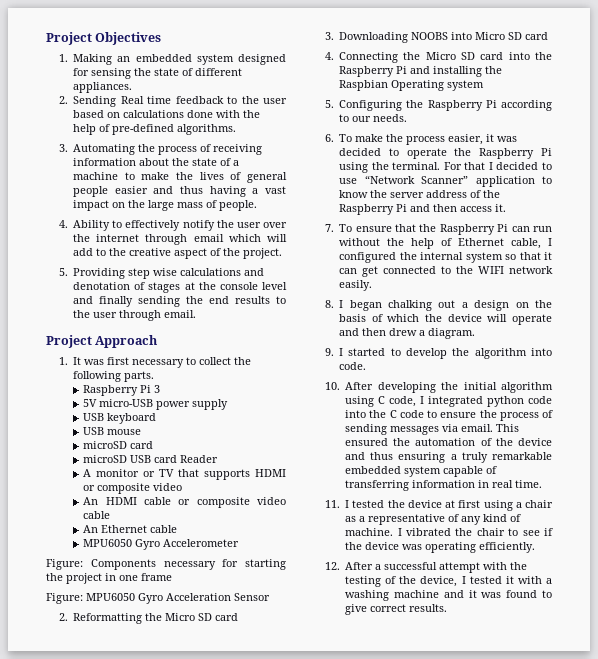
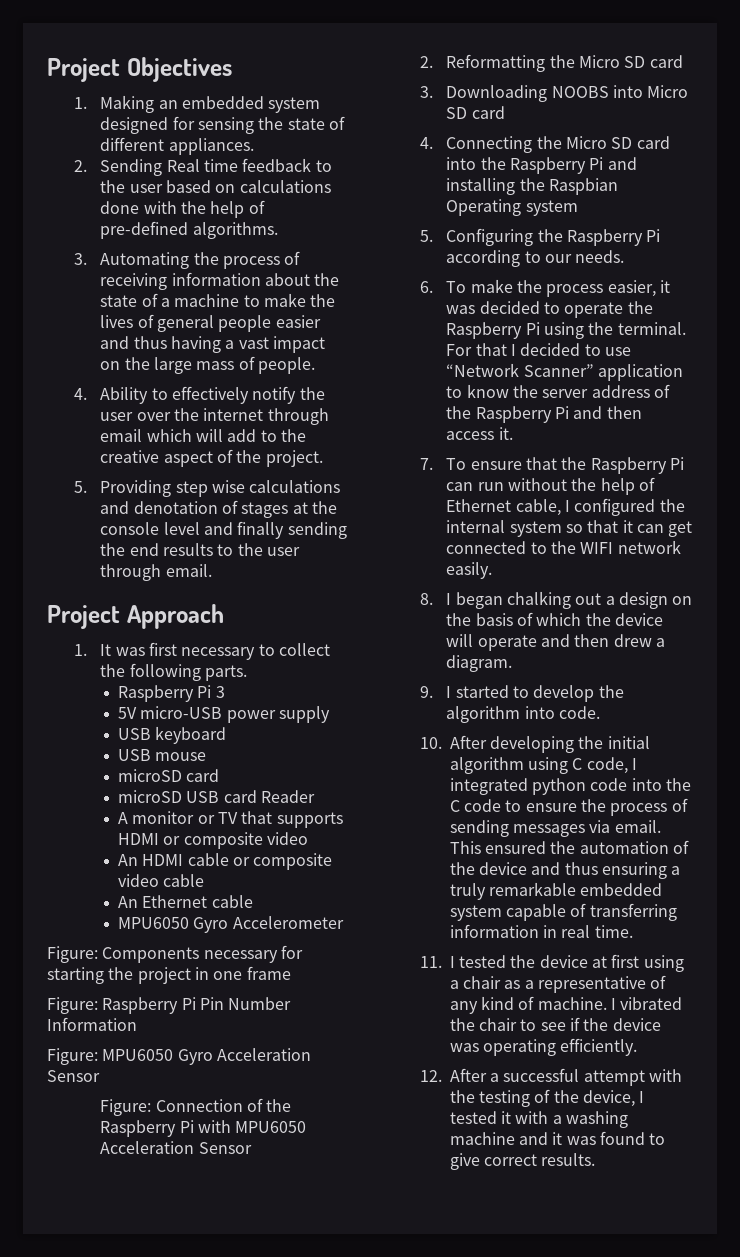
(172, 577) none -> [47,997,292,1014] [47,1017,137,1031] // Figure: Raspberry Pi Pin Number Information
(270, 597) none -> [100,1098,292,1116] [100,1120,307,1137] [100,1141,252,1154] // Figure: Connection of the Raspberry Pi with MPU6050 Acceleration Sensor

